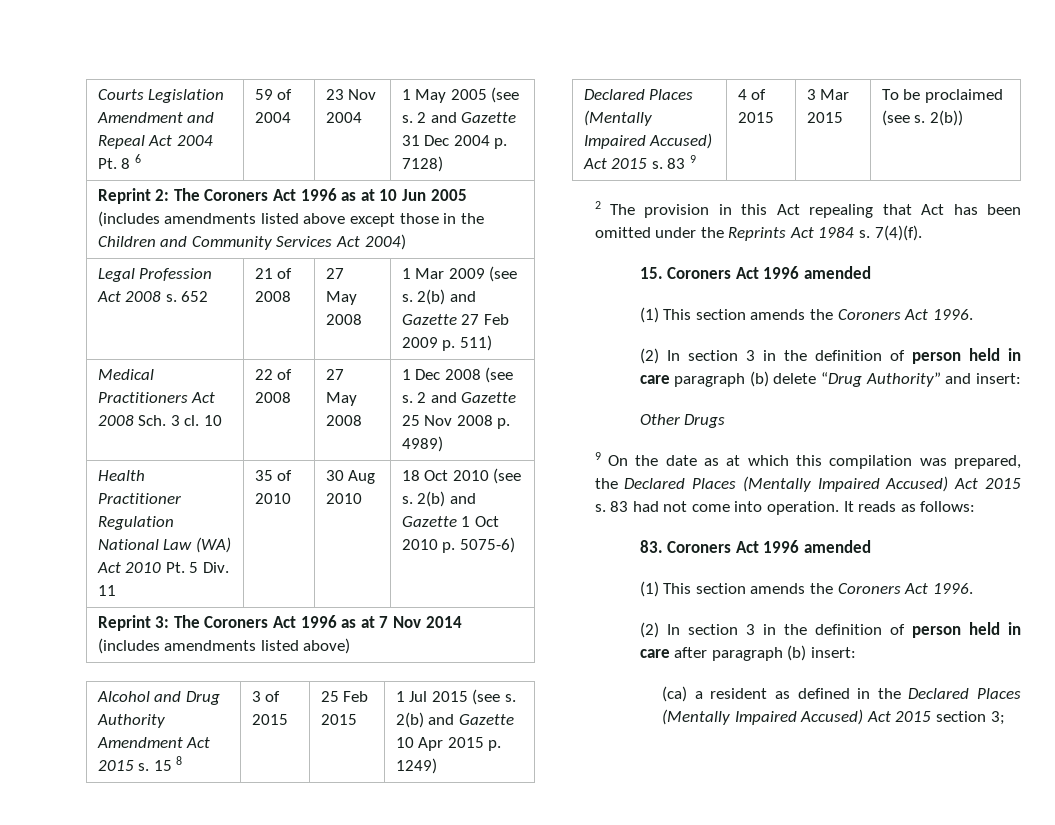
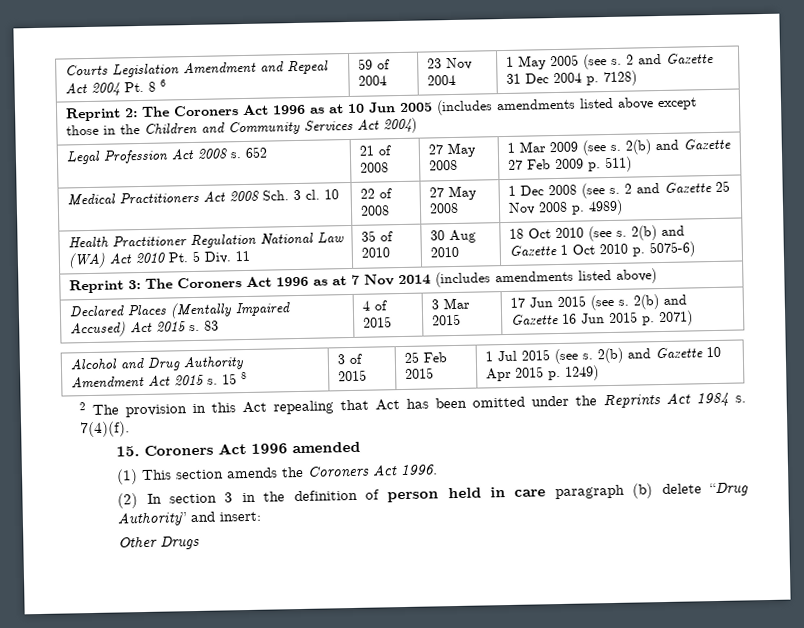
(351, 646) none -> [68,302,291,319] [69,320,219,338] [361,300,387,311] [362,316,392,328] [430,297,470,310] [431,313,461,326] [509,294,687,311] [510,310,693,327] // Declared Places (Mentally Impaired Accused) Act 2015 s. 83 | 4 of 2015 | 3 Mar 2015 | 17 Jun 2015 (see s. 2(b) and Gazette 16 Jun 2015 p. 2071)
[583,89,694,100] [583,110,652,126] [583,133,713,149] [582,155,697,169] [737,89,767,100] [737,112,774,123] [806,89,850,100] [806,112,843,123] [881,89,1003,103] [881,110,963,126] // Declared Places (Mentally Impaired Accused) Act 2015 s. 83 9 | 4 of 2015 | 3 Mar 2015 | To be proclaimed (see s. 2(b)) -> (599, 373) none
[594,452,1021,469] [594,476,1021,492] [594,501,976,515] [639,540,871,553] [639,581,973,597] [639,622,1021,638] [639,645,856,661] [662,686,1021,702] [662,709,1005,725] // 9 On the date as at which this compilation was prepared, the Declared Places (Mentally Impaired Accused) Act 2015 s. 83 had not come into operation. It reads as follows: // 83. Coroners Act 1996 amended // (1) This section amends the Coroners Act 1996. // (2) In section 3 in the definition of person held in care after paragraph (b) insert: // (ca) a resident as defined in the Declared Places (Mentally Impaired Accused) Act 2015 section 3; -> (201, 542) none

